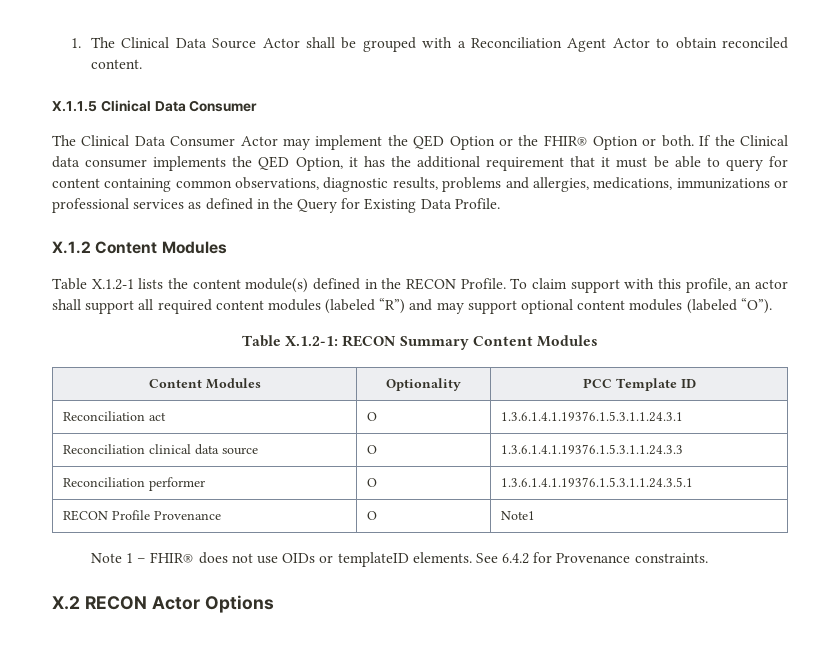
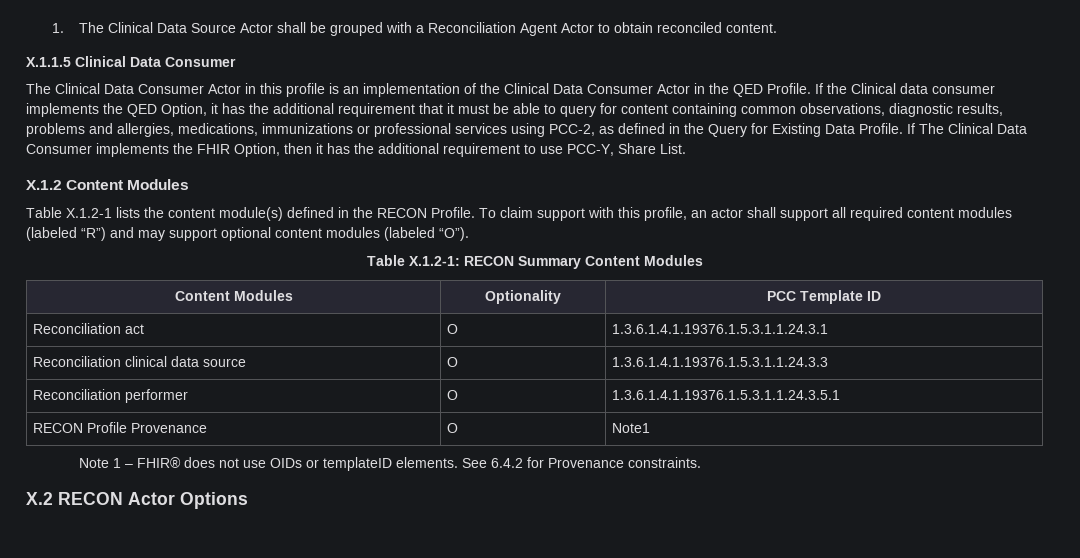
[282,135,694,150] may implement the QED Option or the FHIR® Option or both. -> [245,83,811,97] in this profile is an implementation of the Clinical Data Consumer Actor in the QED Profile.
(185, 204) none -> [511,123,595,137] using PCC-2,
(500, 203) none -> [907,123,1027,134] [26,143,686,157] If The Clinical Data Consumer implements the FHIR Option, then it has the additional requirement to use PCC-Y, Share List.

